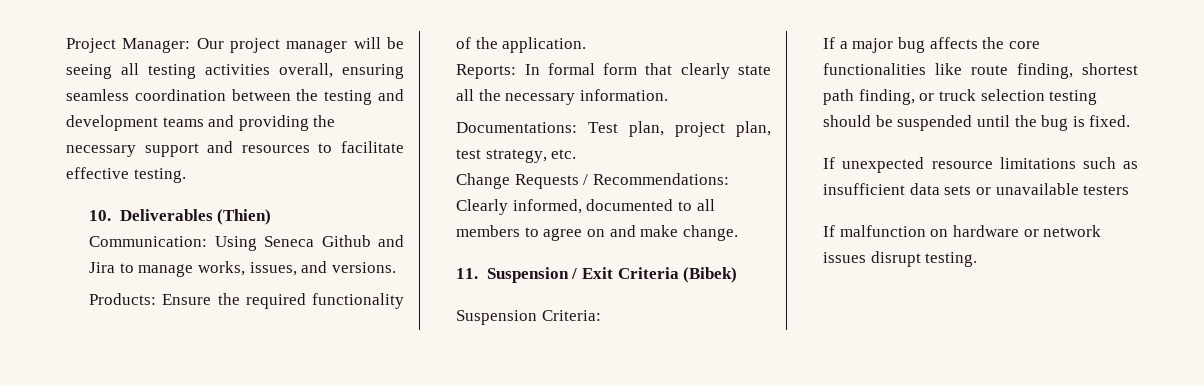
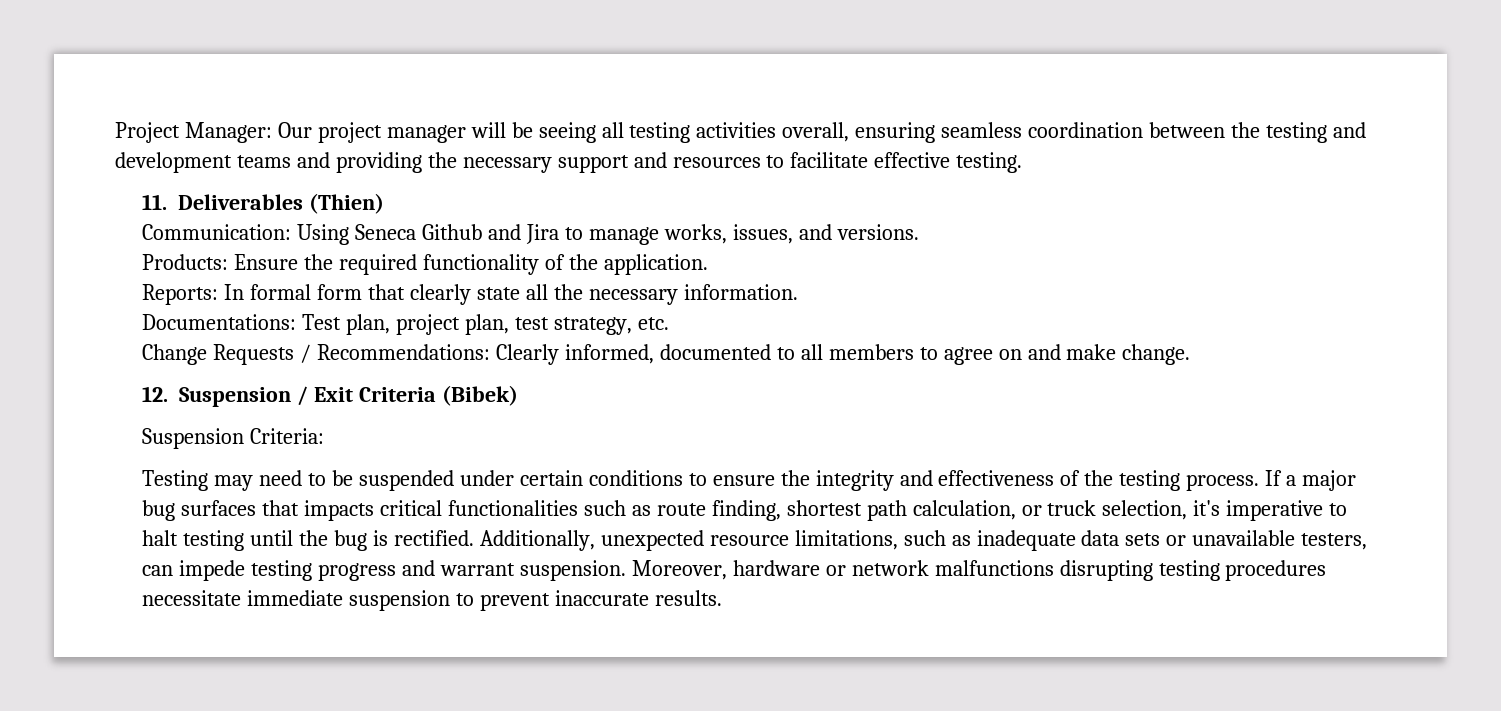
[89,210,112,221] 10. -> [142,194,168,210] 11.
[456,268,479,279] 11. -> [142,386,169,402] 12.
[823,37,1040,53] [823,63,963,75] If a major bug affects the core functionalities like -> [142,470,1357,491] [142,500,651,521] Testing may need to be suspended under certain conditions to ensure the integrity and effectiveness of the testing process. If a major bug surfaces that impacts critical functionalities such as
[858,89,915,105] finding, -> [912,500,1016,520] calculation,
[980,89,1098,105] [823,115,973,131] selection testing should be suspended -> [1102,500,1348,521] [142,530,245,551] selection, it's imperative to halt testing
[1089,115,1131,127] [823,157,836,169] fixed. // If -> [393,530,595,551] rectified. Additionally,
[999,157,1138,169] [823,183,906,195] limitations such as insufficient -> [794,530,1076,551] limitations, such as inadequate
[1083,185,1130,195] [823,225,1102,237] [823,251,978,267] testers // If malfunction on hardware or network issues disrupt testing. -> [1301,533,1368,550] [142,560,1327,581] [142,590,722,611] testers, can impede testing progress and warrant suspension. Moreover, hardware or network malfunctions disrupting testing procedures necessitate immediate suspension to prevent inaccurate results.

